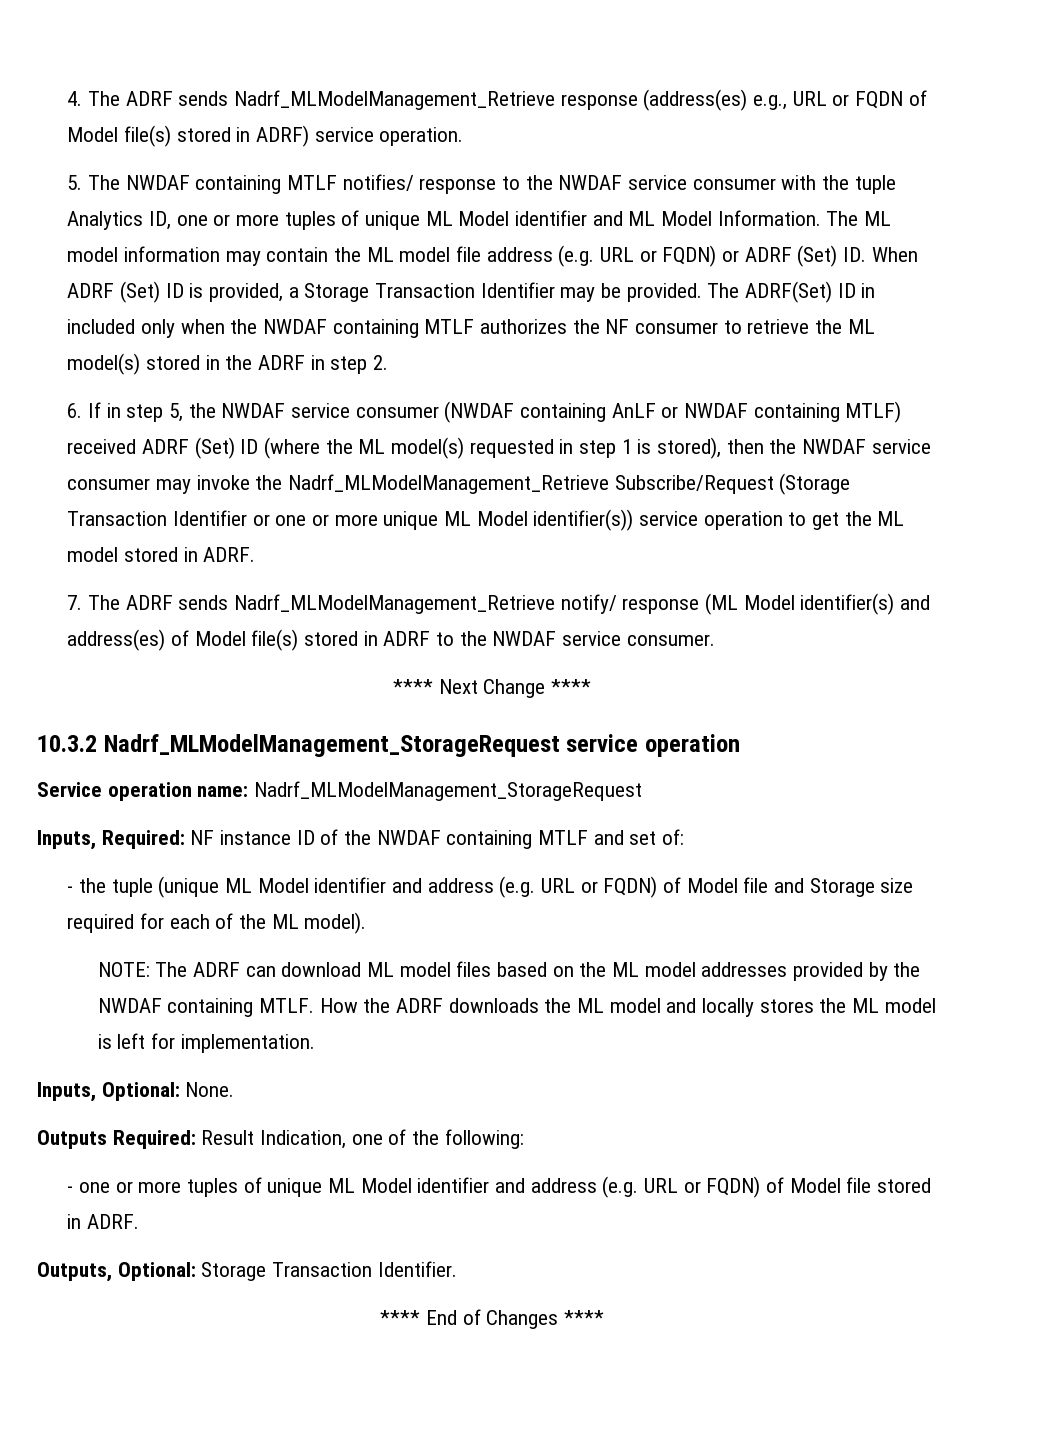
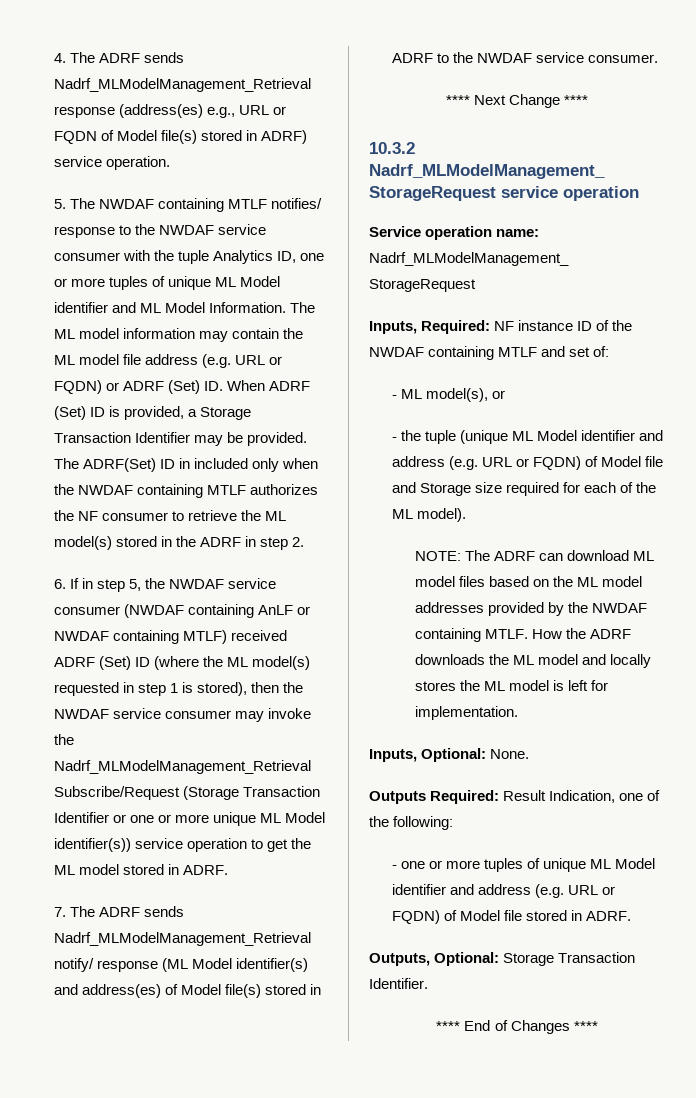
[233,90,555,110] Nadrf_MLModelManagement_Retrieve -> [53,78,311,92] Nadrf_MLModelManagement_Retrieval
[287,474,609,494] Nadrf_MLModelManagement_Retrieve -> [53,760,311,774] Nadrf_MLModelManagement_Retrieval
[233,594,555,614] Nadrf_MLModelManagement_Retrieve -> [53,932,311,946] Nadrf_MLModelManagement_Retrieval
(685, 837) none -> [391,388,505,402] // - ML model(s), or

